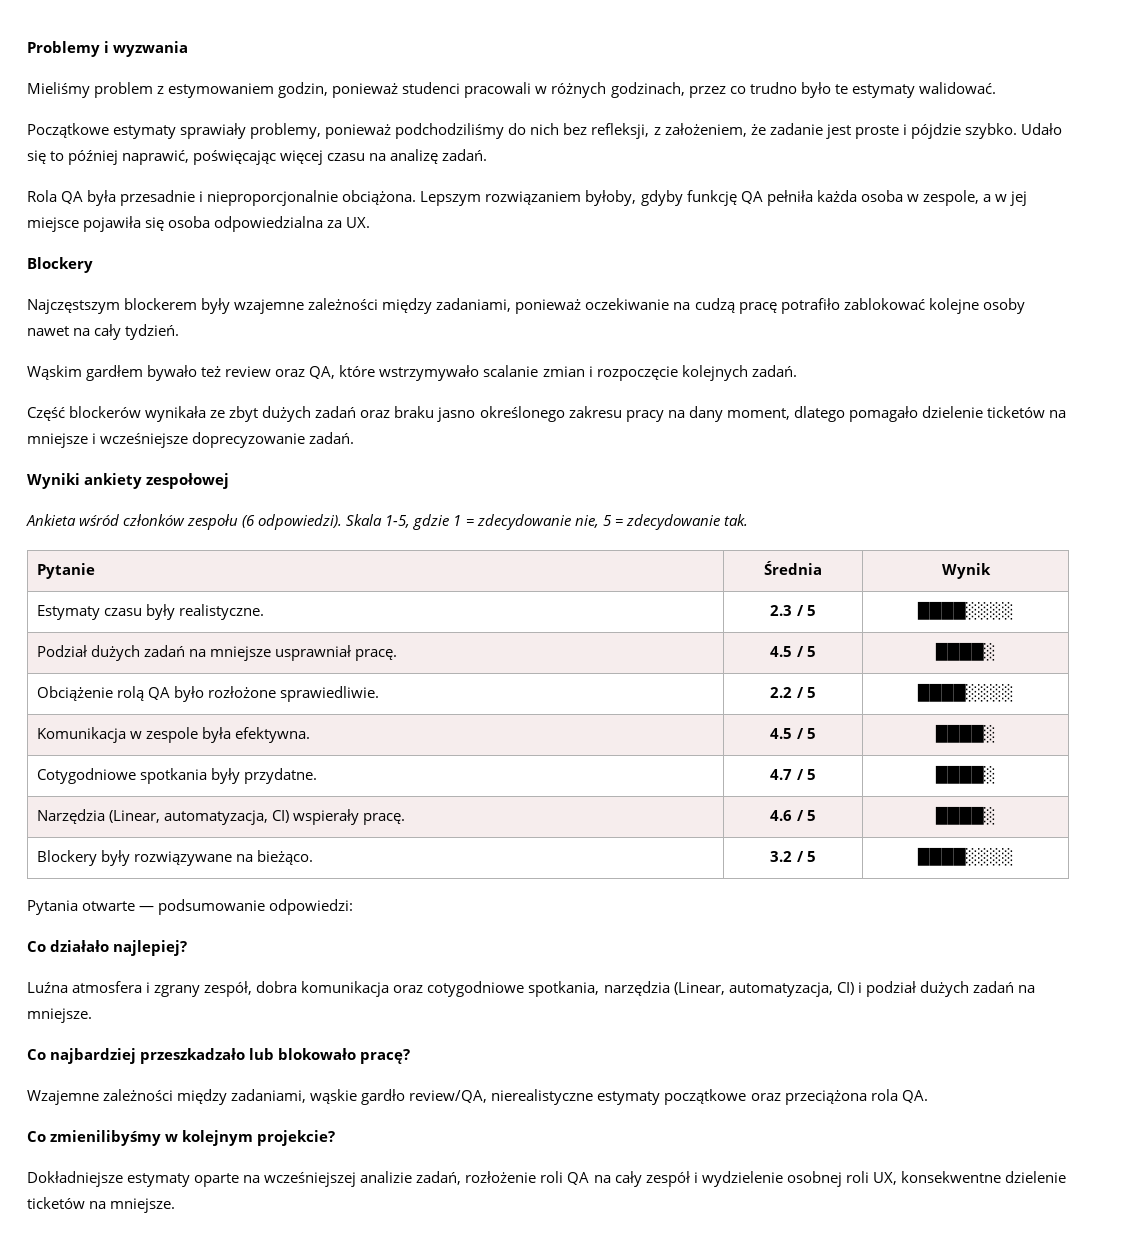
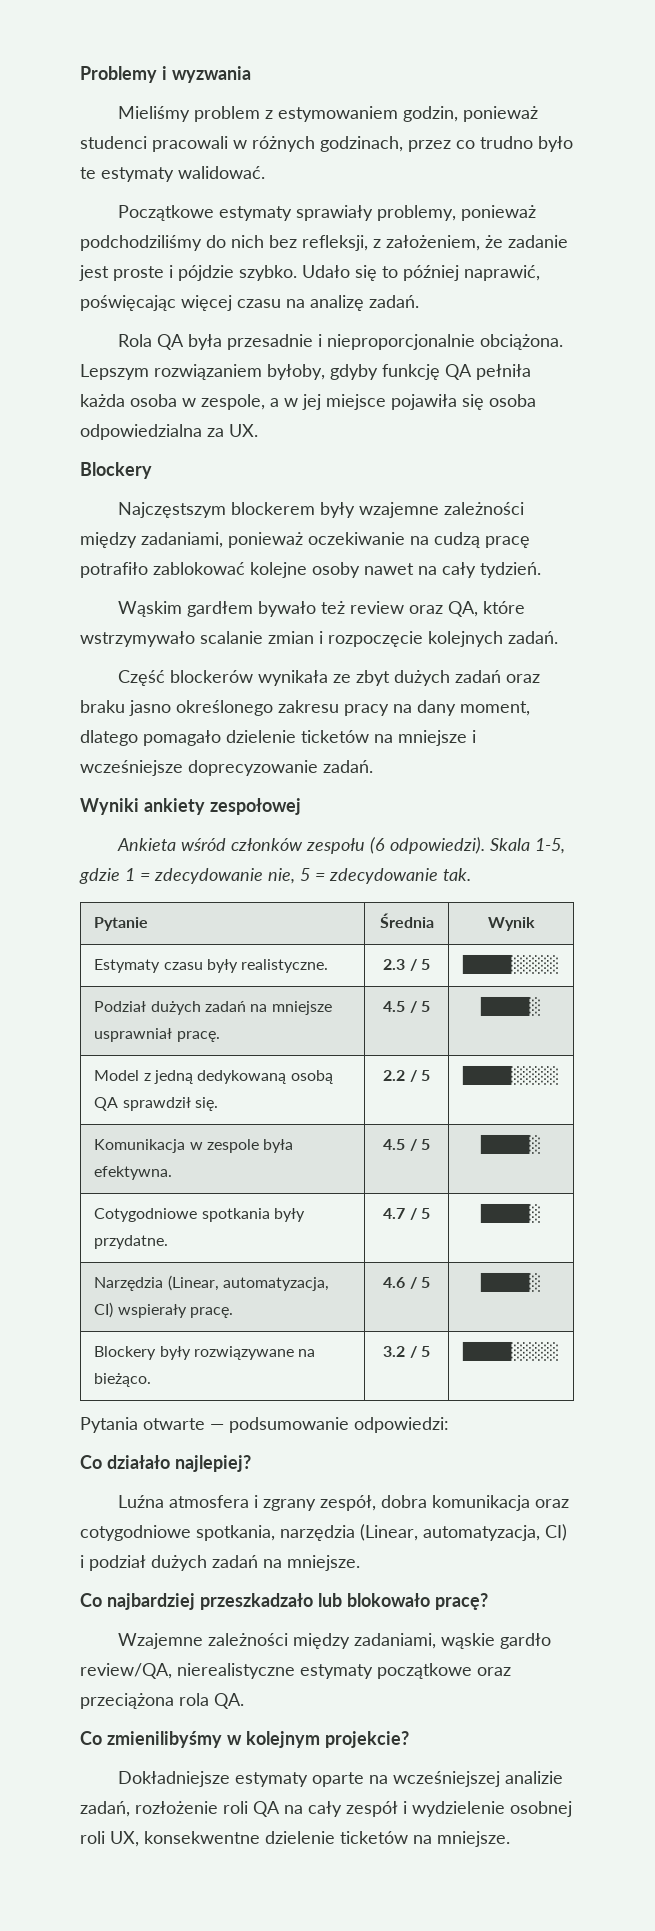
[36,686,380,702] Obciążenie rolą QA było rozłożone sprawiedliwie. -> [94,1070,333,1084] [94,1097,218,1111] Model z jedną dedykowaną osobą QA sprawdził się.

